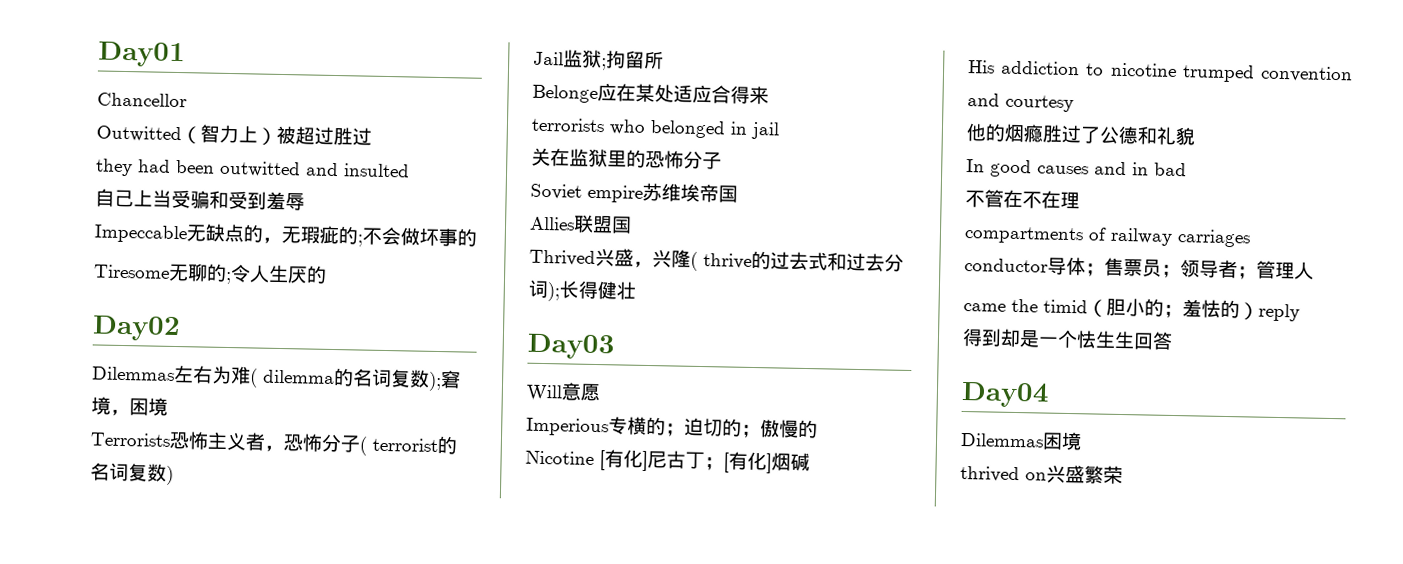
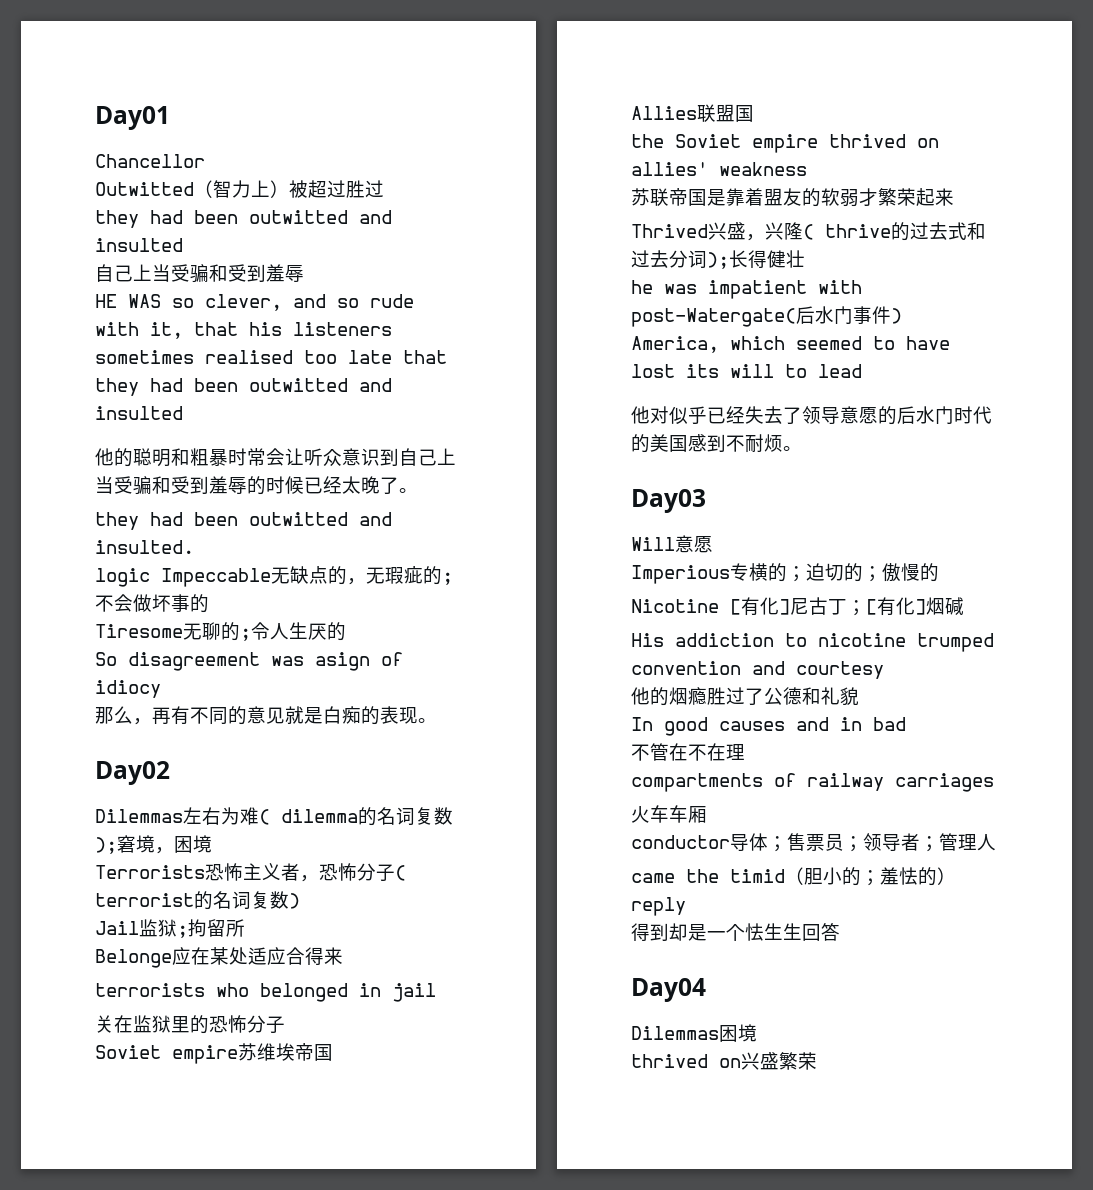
(305, 202) none -> [95,294,414,311] [95,322,392,339] [95,350,447,364] [95,378,392,396] [95,406,183,420] [95,448,456,467] [95,476,418,495] [95,512,392,530] [95,540,194,554] [95,568,150,587] HE WAS so clever, and so rude with it, that his listeners sometimes realised too late that they had been outwitted and insulted // 他的聪明和粗暴时常会让听众意识到自己上当受骗和受到羞辱的时候已经太晚了。 // they had been outwitted and insulted. // logic
(327, 274) none -> [95,652,403,671] [95,680,161,698] [95,706,437,725] // So disagreement was asign of idiocy // 那么，再有不同的意见就是白痴的表现。
(632, 225) none -> [631,134,939,153] [631,162,807,176] [631,188,954,207] // the Soviet empire thrived on allies' weakness // 苏联帝国是靠着盟友的软弱才繁荣起来
(636, 290) none -> [631,280,862,299] [631,306,902,327] [631,336,950,353] [631,364,862,378] [631,406,992,425] [631,434,802,453] // he was impatient with post-Watergate(后水门事件) America, which seemed to have lost its will to lead // 他对似乎已经失去了领导意愿的后水门时代的美国感到不耐烦。
(1251, 238) none -> [631,805,707,823] // 火车车厢

